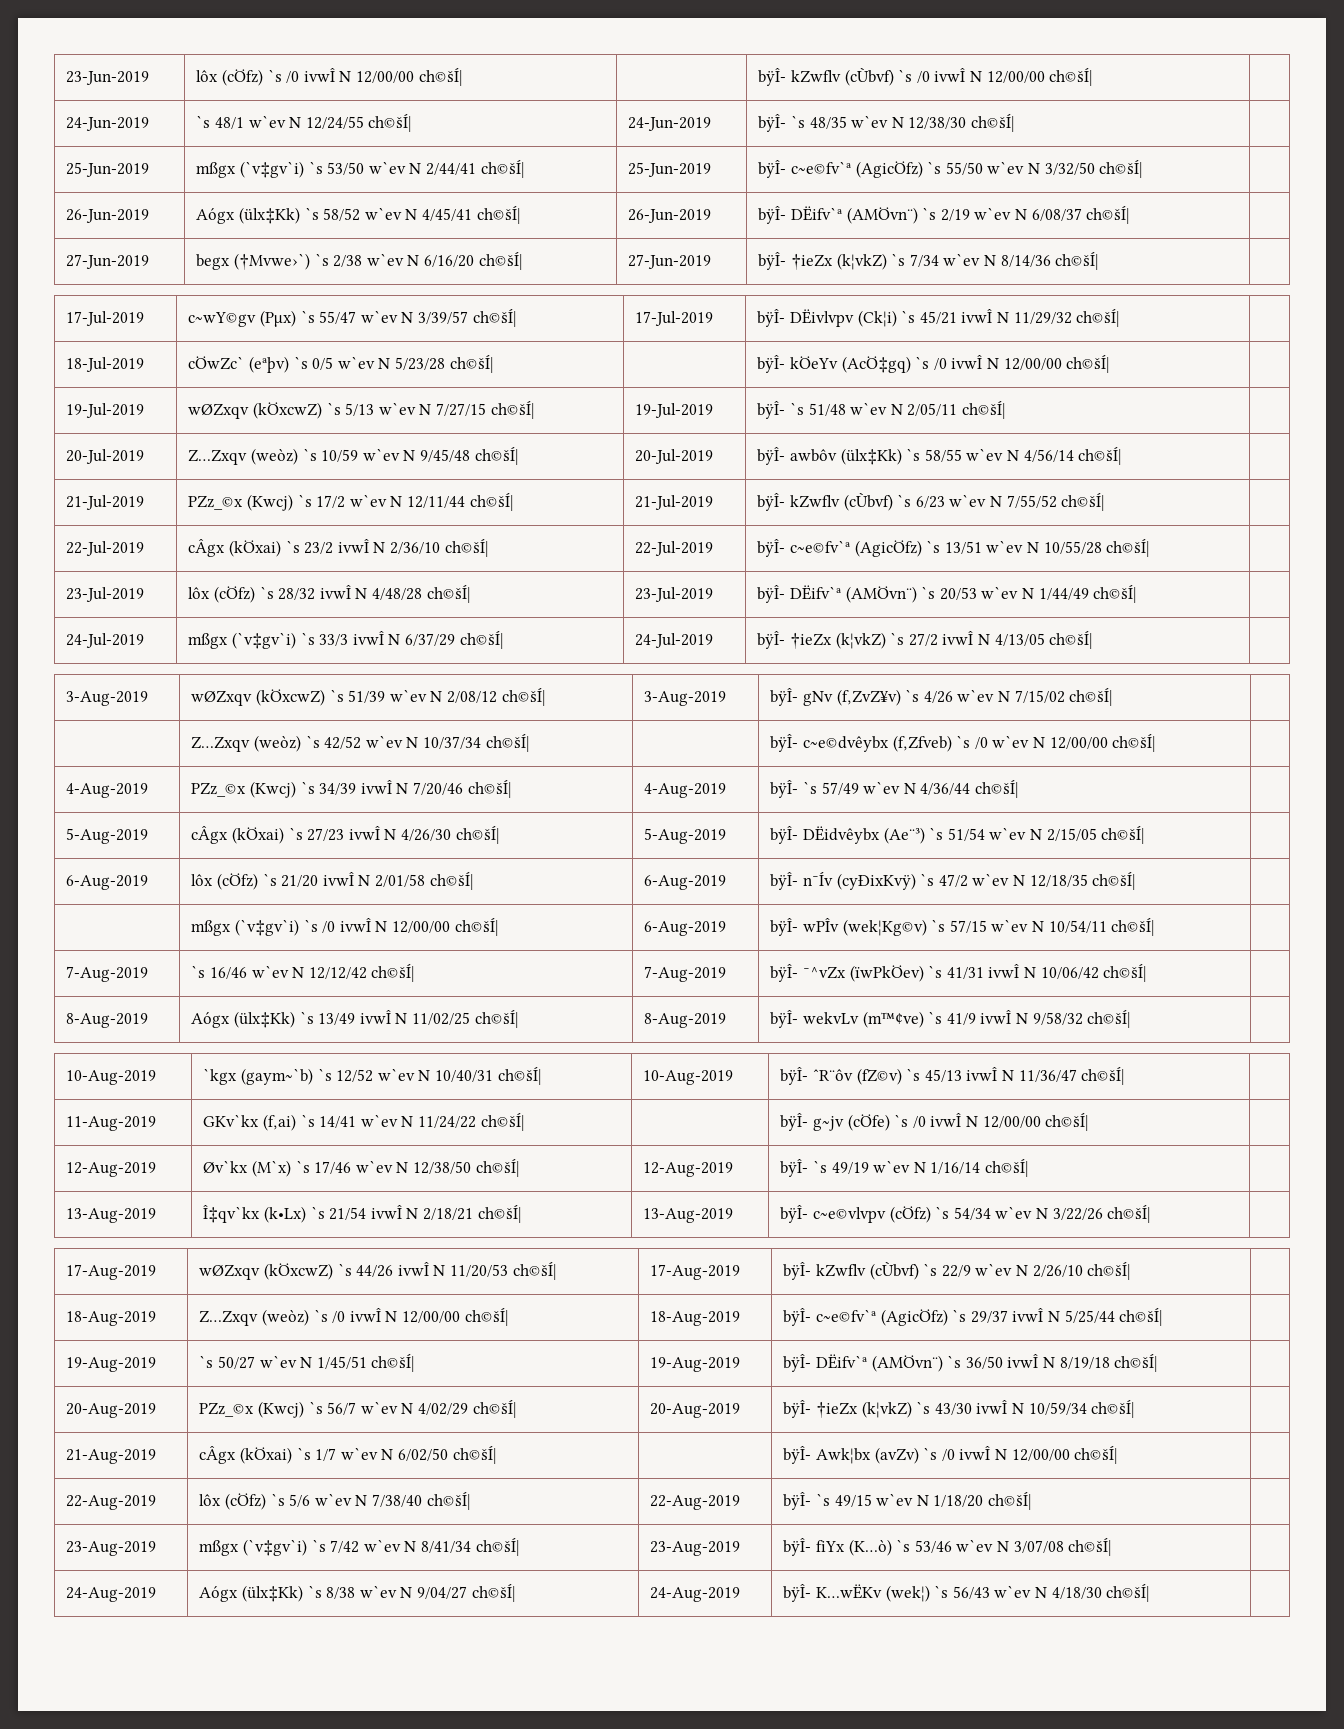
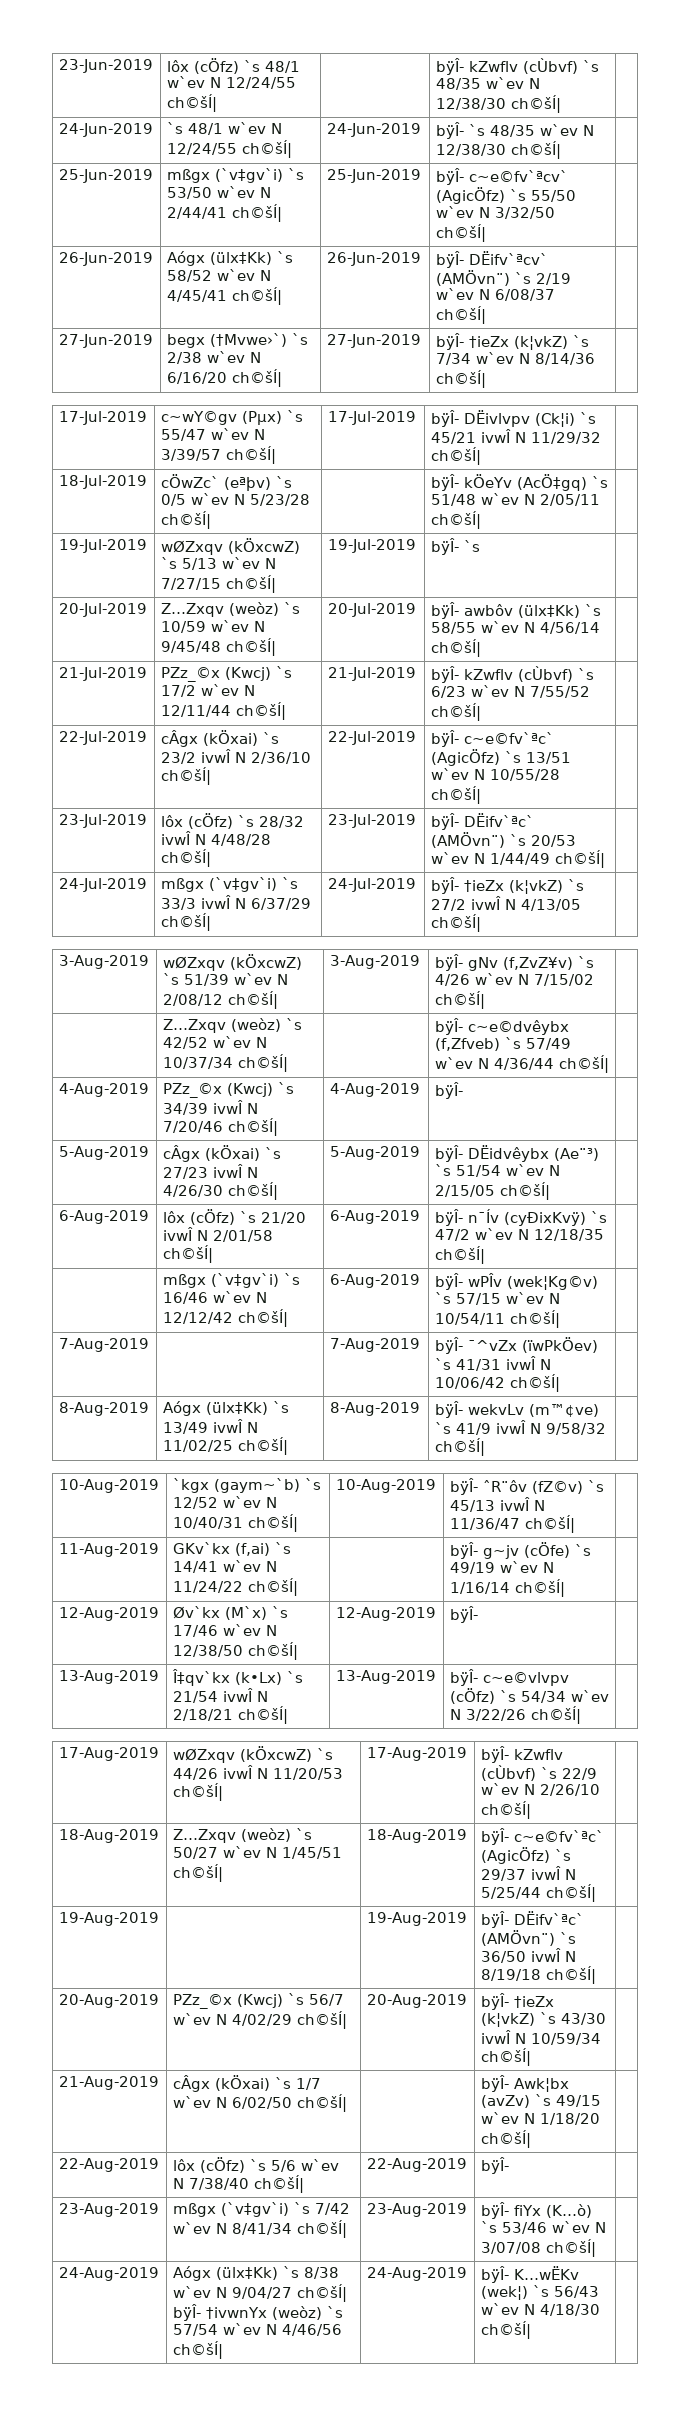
[286,67,414,83] /0 ivwÎ N 12/00/00 -> [264,61,300,73] [166,76,296,89] 48/1 w`ev N 12/24/55
[916,67,1045,83] /0 ivwÎ N 12/00/00 -> [435,77,540,90] [435,98,506,110] 48/35 w`ev N 12/38/30
[791,161,852,174] c~e©fv`ª -> [468,170,568,182] c~e©fv`ªcv`
[791,206,843,221] DËifv`ª -> [468,251,548,265] DËifv`ªcv`
[933,354,1062,370] /0 ivwÎ N 12/00/00 -> [430,493,600,506] 51/48 w`ev N 2/05/11
[808,400,1005,419] 51/48 w`ev N 2/05/11 ch©šÍ| -> (480, 546) none
[790,540,851,553] c~e©fv`ª -> [463,732,554,744] c~e©fv`ªc`
[790,585,842,600] DËifv`ª -> [463,813,534,827] DËifv`ªc`
[974,735,1108,749] /0 w`ev N 12/00/00 -> [525,1038,571,1050] [434,1057,554,1070] 57/49 w`ev N 4/36/44
[803,779,1018,798] `s 57/49 w`ev N 4/36/44 ch©šÍ| -> (463, 1090) none
[322,917,450,933] /0 ivwÎ N 12/00/00 -> [162,1291,267,1304] [162,1312,233,1324] 16/46 w`ev N 12/12/42
[191,963,415,982] `s 16/46 w`ev N 12/12/42 ch©šÍ| -> (149, 1345) none
[912,1112,1041,1128] /0 ivwÎ N 12/00/00 -> [449,1561,554,1574] [449,1582,510,1594] 49/19 w`ev N 1/16/14
[813,1158,1028,1177] `s 49/19 w`ev N 1/16/14 ch©šÍ| -> (478, 1614) none
[332,1307,460,1323] /0 ivwÎ N 12/00/00 -> [172,1846,342,1859] 50/27 w`ev N 1/45/51
[816,1309,877,1322] c~e©fv`ª -> [513,1830,604,1842] c~e©fv`ªc`
[199,1353,415,1372] `s 50/27 w`ev N 1/45/51 ch©šÍ| -> (159, 1919) none
[816,1354,868,1369] DËifv`ª -> [513,1911,584,1925] DËifv`ªc`
[941,1445,1070,1461] /0 ivwÎ N 12/00/00 -> [555,2095,601,2107] [480,2112,600,2125] 49/15 w`ev N 1/18/20
[816,1491,1031,1510] `s 49/15 w`ev N 1/18/20 ch©šÍ| -> (509, 2165) none
(515, 1592) none -> [172,2304,343,2321] [172,2323,342,2336] [172,2341,223,2359] bÿÎ- †ivwnYx (weòz) `s 57/54 w`ev N 4/46/56 ch©šÍ|

